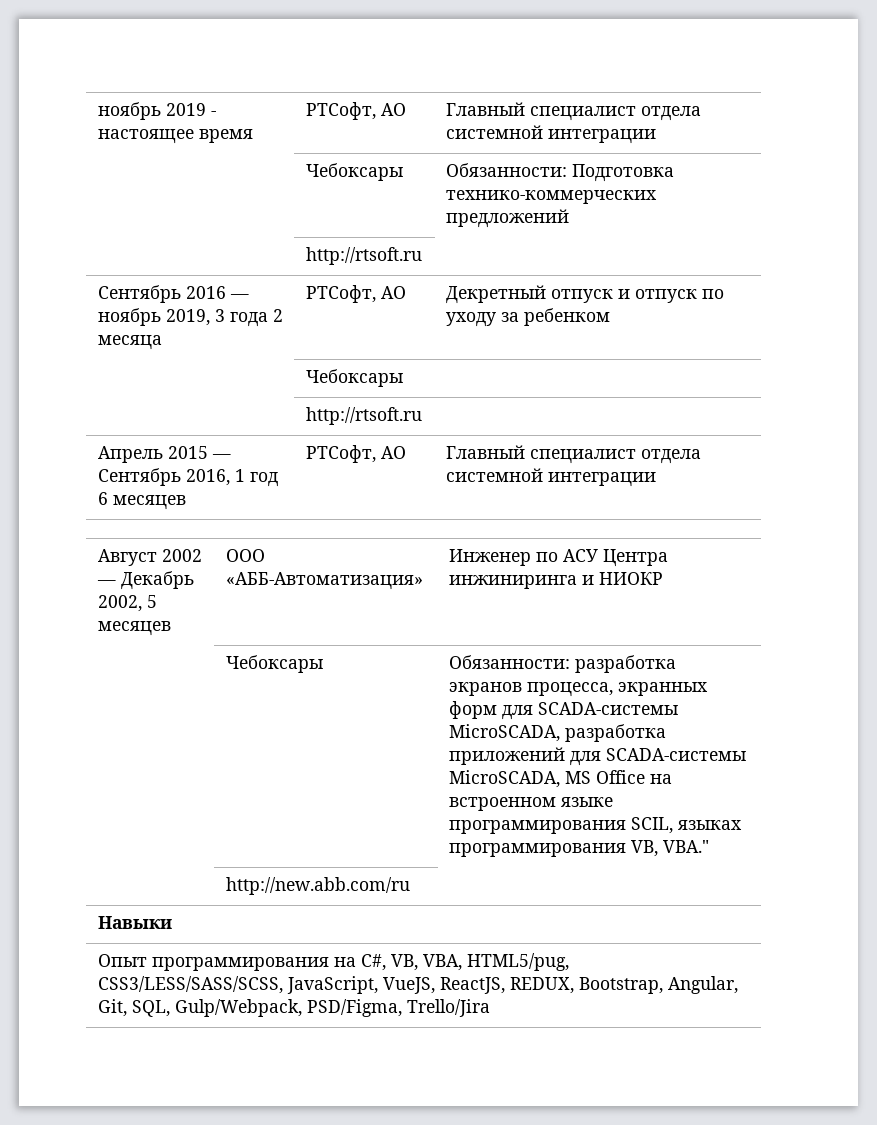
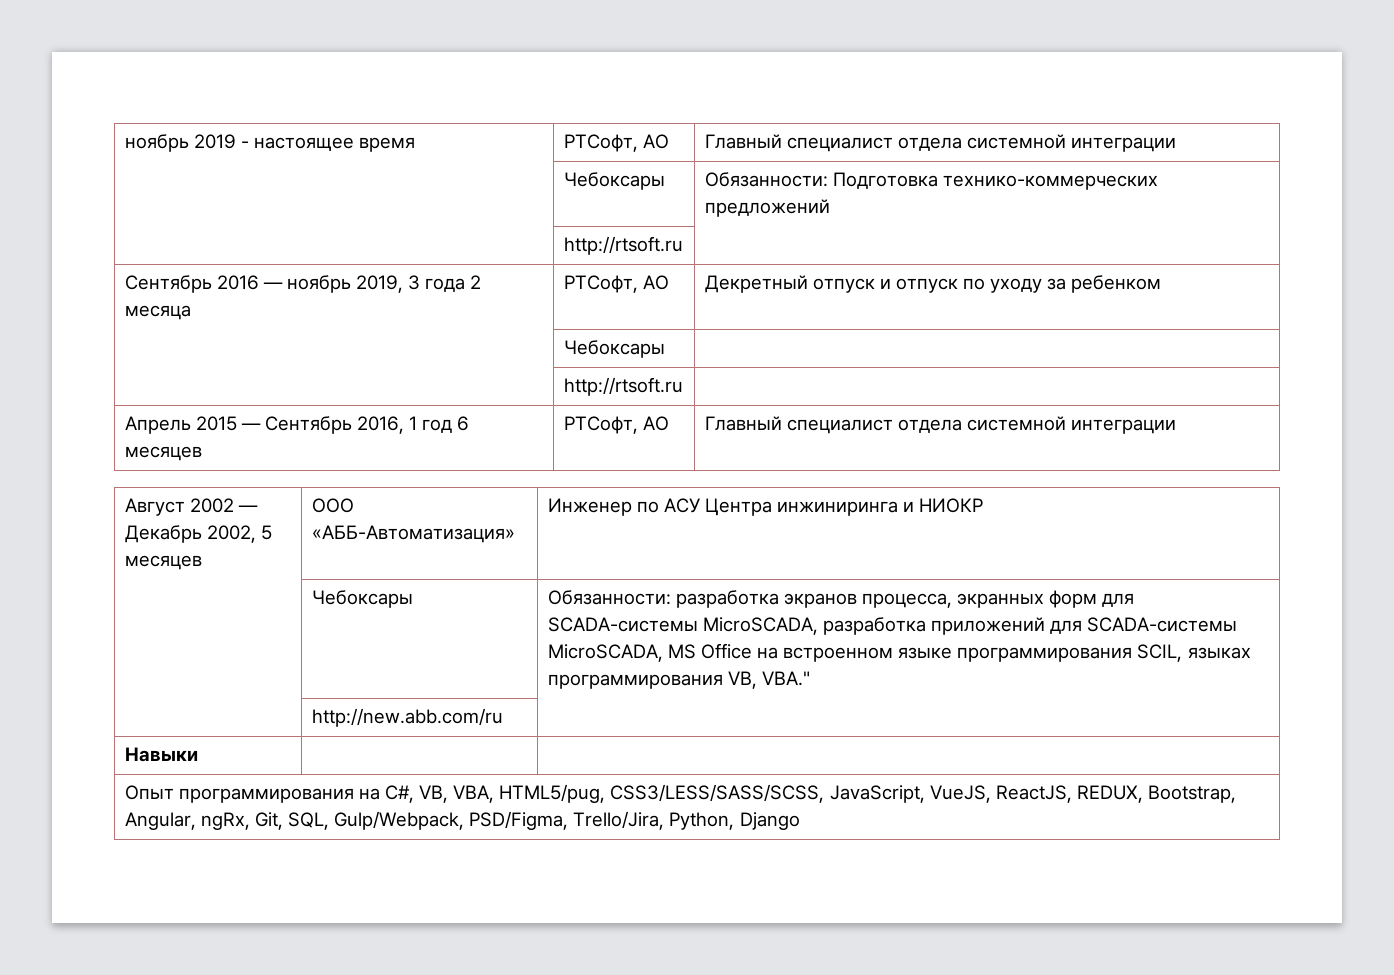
(738, 985) none -> [200,812,250,830] ngRx,
[406,999,490,1017] Trello/Jira -> [573,811,800,830] Trello/Jira, Python, Django

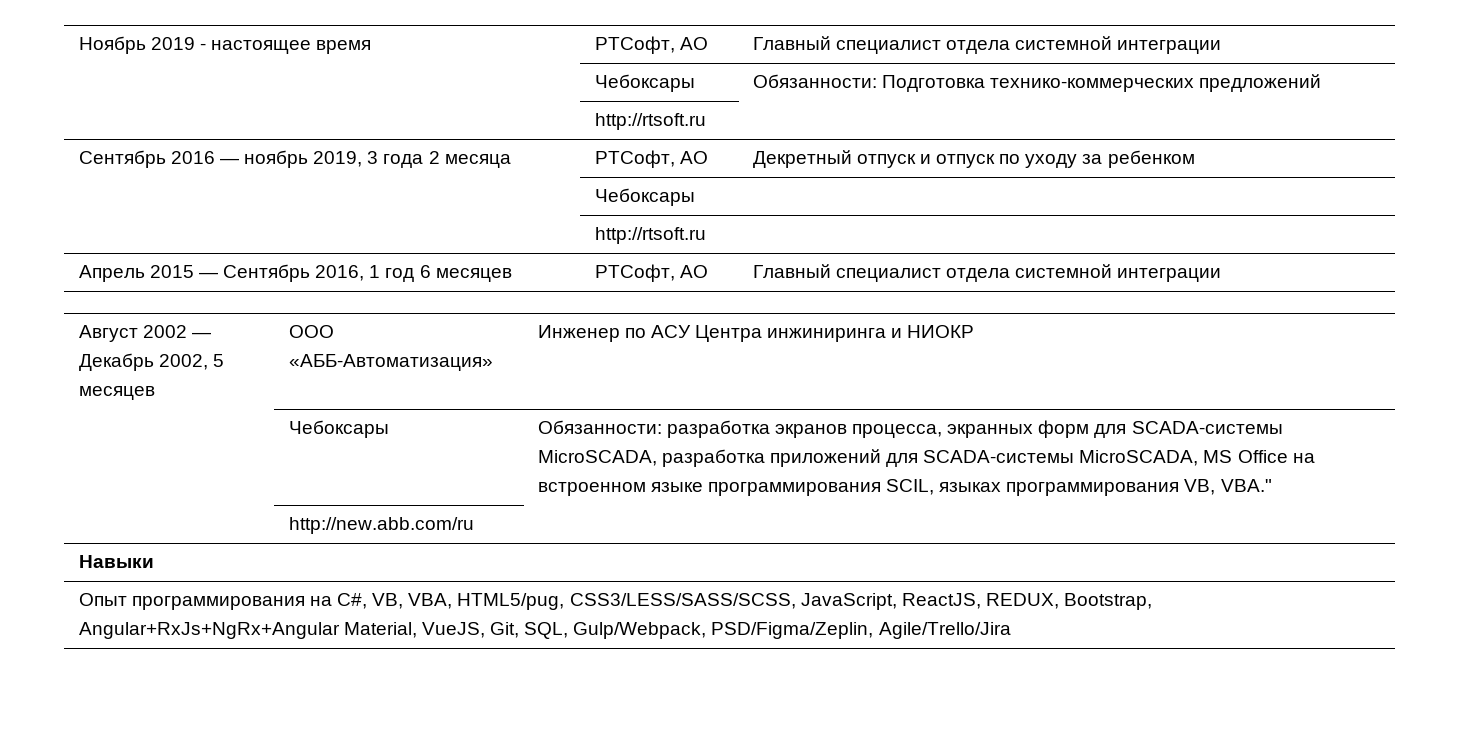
[124,134,189,152] ноябрь -> [78,36,146,54] Ноябрь
[929,785,991,803] VueJS, -> (897, 601) none
[124,811,800,830] Angular, ngRx, Git, SQL, Gulp/Webpack, PSD/Figma, Trello/Jira, Python, Django -> [78,622,1011,639] Angular+RxJs+NgRx+Angular Material, VueJS, Git, SQL, Gulp/Webpack, PSD/Figma/Zeplin, Agile/Trello/Jira

